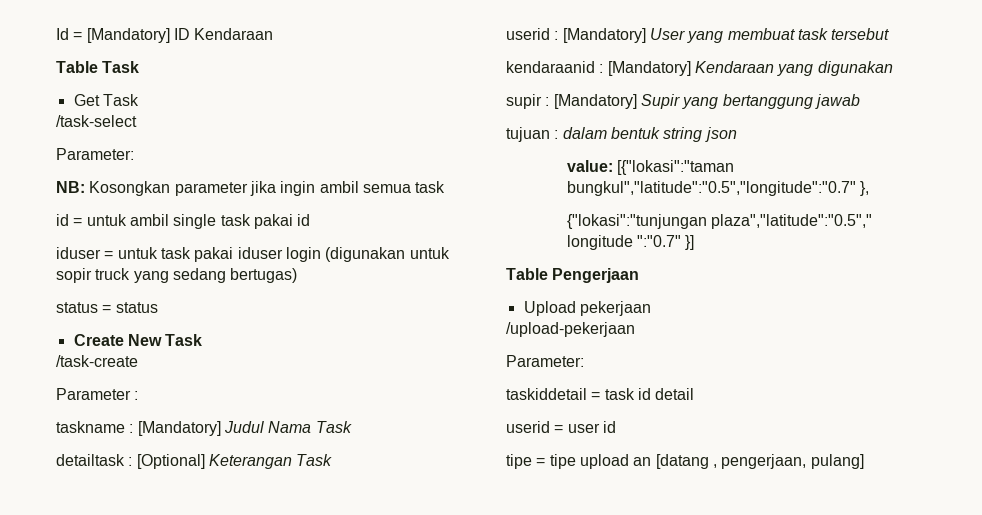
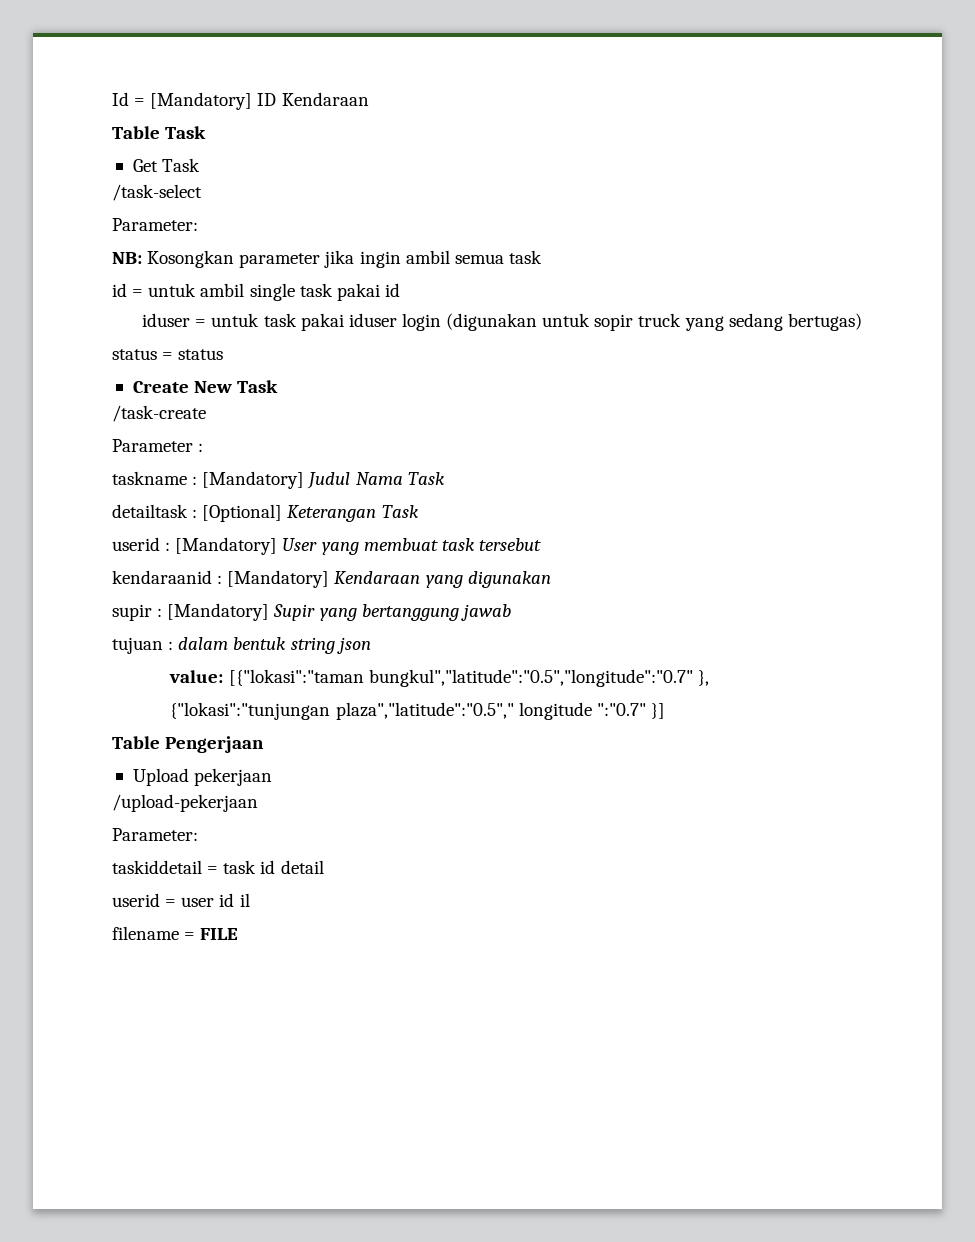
[506,454,864,469] // tipe = tipe upload an [datang , pengerjaan, pulang] -> [239,893,250,907] [112,926,239,940] il // filename = FILE

